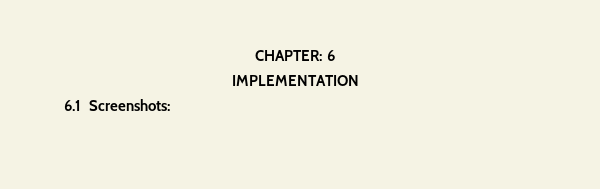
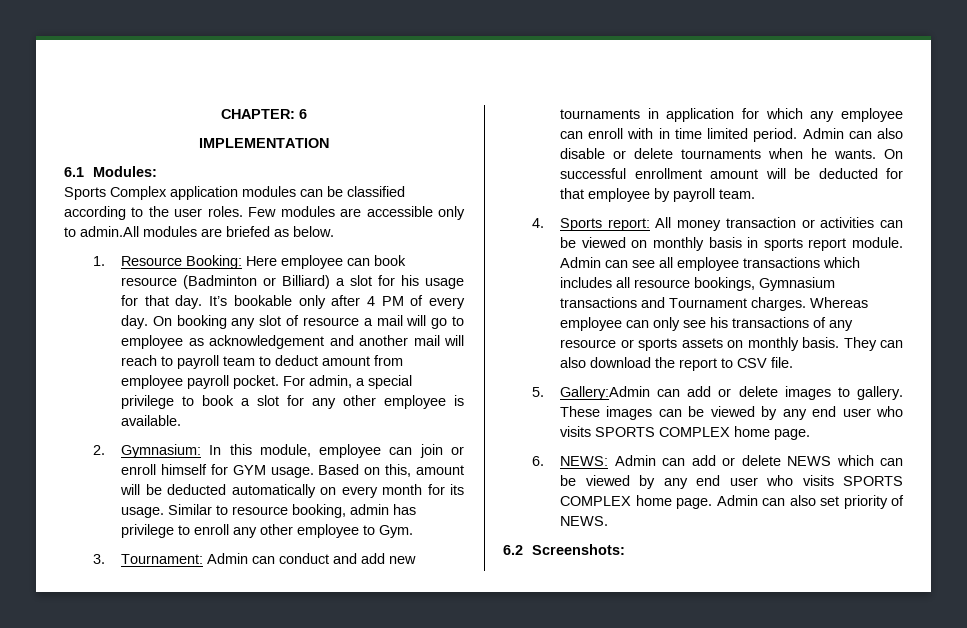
(81, 105) none -> [92,166,157,177] [64,186,405,200] [64,206,466,220] [64,226,334,237] [92,255,407,269] [121,275,465,289] [121,295,465,309] [121,315,464,329] [121,335,465,349] [121,355,404,369] [121,375,413,389] [121,395,465,409] [121,415,182,426] [92,444,464,458] [121,464,465,478] [120,484,465,498] [121,504,417,518] [121,524,414,538] [92,553,417,564] [560,108,903,122] [560,128,903,142] [560,148,903,159] [560,168,903,179] [560,188,756,202] [531,217,903,231] [560,237,903,251] [560,257,861,271] [560,277,836,291] [560,297,869,311] [560,317,854,331] [560,337,903,351] [560,357,794,371] [531,386,903,400] [560,406,903,420] [560,426,811,440] [531,455,903,466] [560,475,903,489] [560,495,905,509] [560,516,609,526] [503,545,523,555] Modules: // Sports Complex application modules can be classified according to the user roles. Few modules are accessible only to admin.All modules are briefed as below. // 1. Resource Booking: Here employee can book resource (Badminton or Billiard) a slot for his usage for that day. It’s bookable only after 4 PM of every day. On booking any slot of resource a mail will go to employee as acknowledgement and another mail will reach to payroll team to deduct amount from employee payroll pocket. For admin, a special privilege to book a slot for any other employee is available. // 2. Gymnasium: In this module, employee can join or enroll himself for GYM usage. Based on this, amount will be deducted automatically on every month for its usage. Similar to resource booking, admin has privilege to enroll any other employee to Gym. // 3. Tournament: Admin can conduct and add new tournaments in application for which any employee can enroll with in time limited period. Admin can also disable or delete tournaments when he wants. On successful enrollment amount will be deducted for that employee by payroll team. // 4. Sports report: All money transaction or activities can be viewed on monthly basis in sports report module. Admin can see all employee transactions which includes all resource bookings, Gymnasium transactions and Tournament charges. Whereas employee can only see his transactions of any resource or sports assets on monthly basis. They can also download the report to CSV file. // 5. Gallery:Admin can add or delete images to gallery. These images can be viewed by any end user who visits SPORTS COMPLEX home page. // 6. NEWS: Admin can add or delete NEWS which can be viewed by any end user who visits SPORTS COMPLEX home page. Admin can also set priority of NEWS. // 6.2

